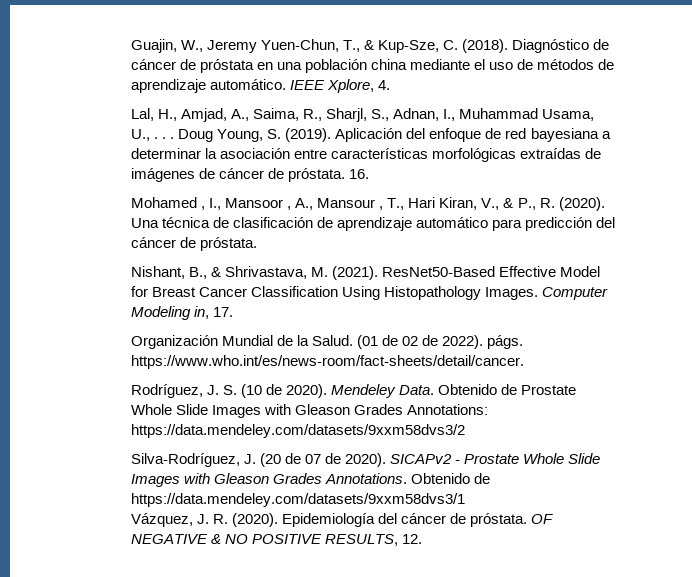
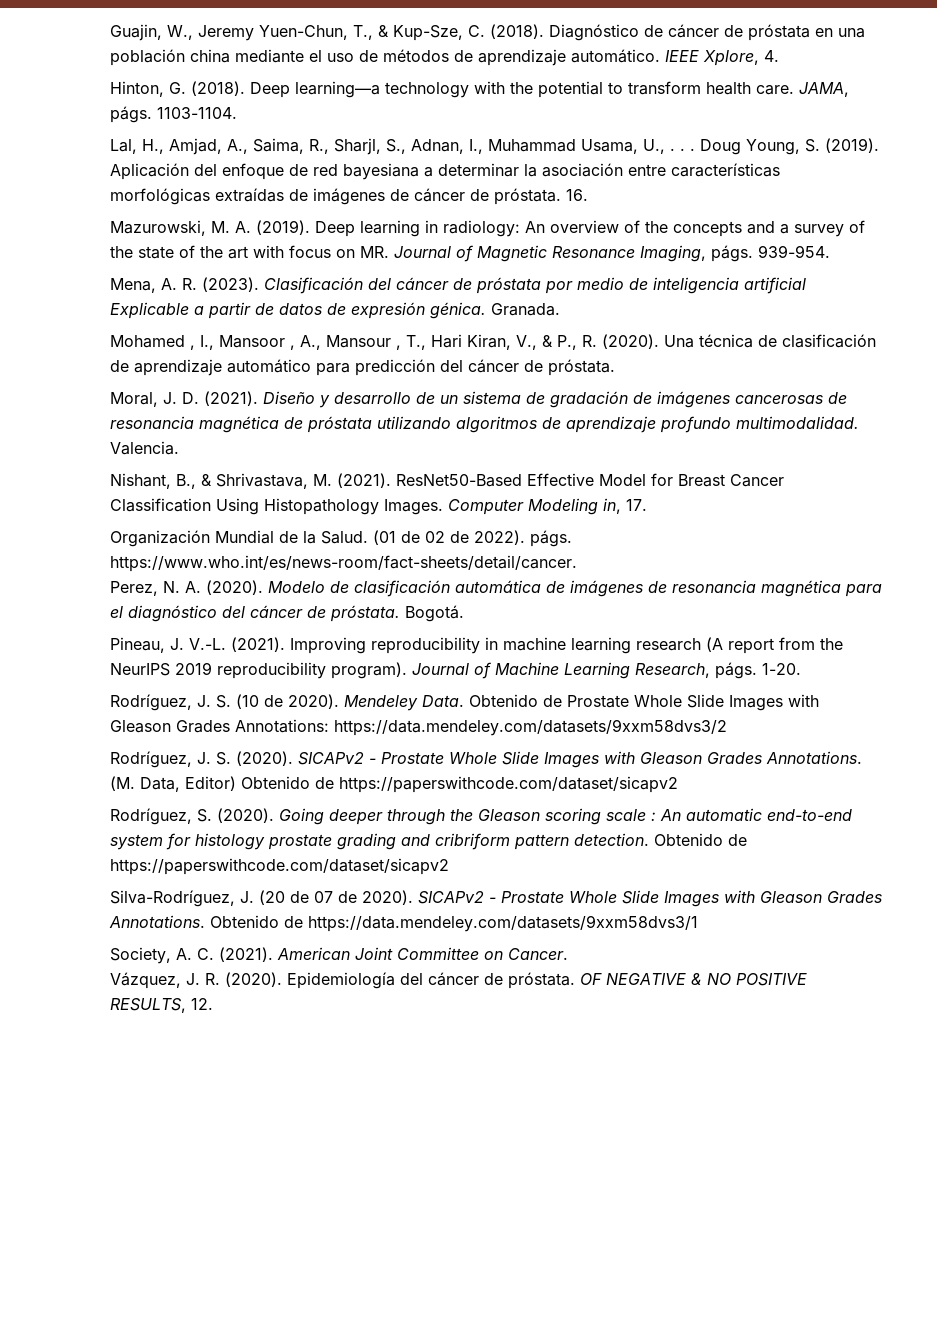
(391, 85) none -> [109,81,849,98] [109,106,237,123] // Hinton, G. (2018). Deep learning—a technology with the potential to transform health care. JAMA, págs. 1103-1104.
(370, 174) none -> [109,220,865,237] [109,245,830,262] [109,277,806,294] [109,302,560,319] // Mazurowski, M. A. (2019). Deep learning in radiology: An overview of the concepts and a survey of the state of the art with focus on MR. Journal of Magnetic Resonance Imaging, págs. 939-954. // Mena, A. R. (2023). Clasificación del cáncer de próstata por medio de inteligencia artificial Explicable a partir de datos de expresión génica. Granada.
(257, 244) none -> [109,391,847,408] [109,416,859,433] [109,441,179,455] // Moral, J. D. (2021). Diseño y desarrollo de un sistema de gradación de imágenes cancerosas de resonancia magnética de próstata utilizando algoritmos de aprendizaje profundo multimodalidad. Valencia.
(524, 362) none -> [109,580,882,597] [109,605,464,622] [109,637,843,654] [109,662,801,679] // Perez, N. A. (2020). Modelo de clasificación automática de imágenes de resonancia magnética para el diagnóstico del cáncer de próstata. Bogotá. // Pineau, J. V.-L. (2021). Improving reproducibility in machine learning research (A report from the NeurIPS 2019 reproducibility program). Journal of Machine Learning Research, págs. 1-20.
(465, 431) none -> [109,751,862,768] [109,776,678,793] [109,808,852,825] [109,833,747,850] [109,858,449,875] // Rodríguez, J. S. (2020). SICAPv2 - Prostate Whole Slide Images with Gleason Grades Annotations. (M. Data, Editor) Obtenido de https://paperswithcode.com/dataset/sicapv2 // Rodríguez, S. (2020). Going deeper through the Gleason scoring scale : An automatic end-to-end system for histology prostate grading and cribriform pattern detection. Obtenido de https://paperswithcode.com/dataset/sicapv2
(465, 500) none -> [109,947,568,964] // Society, A. C. (2021). American Joint Committee on Cancer.

